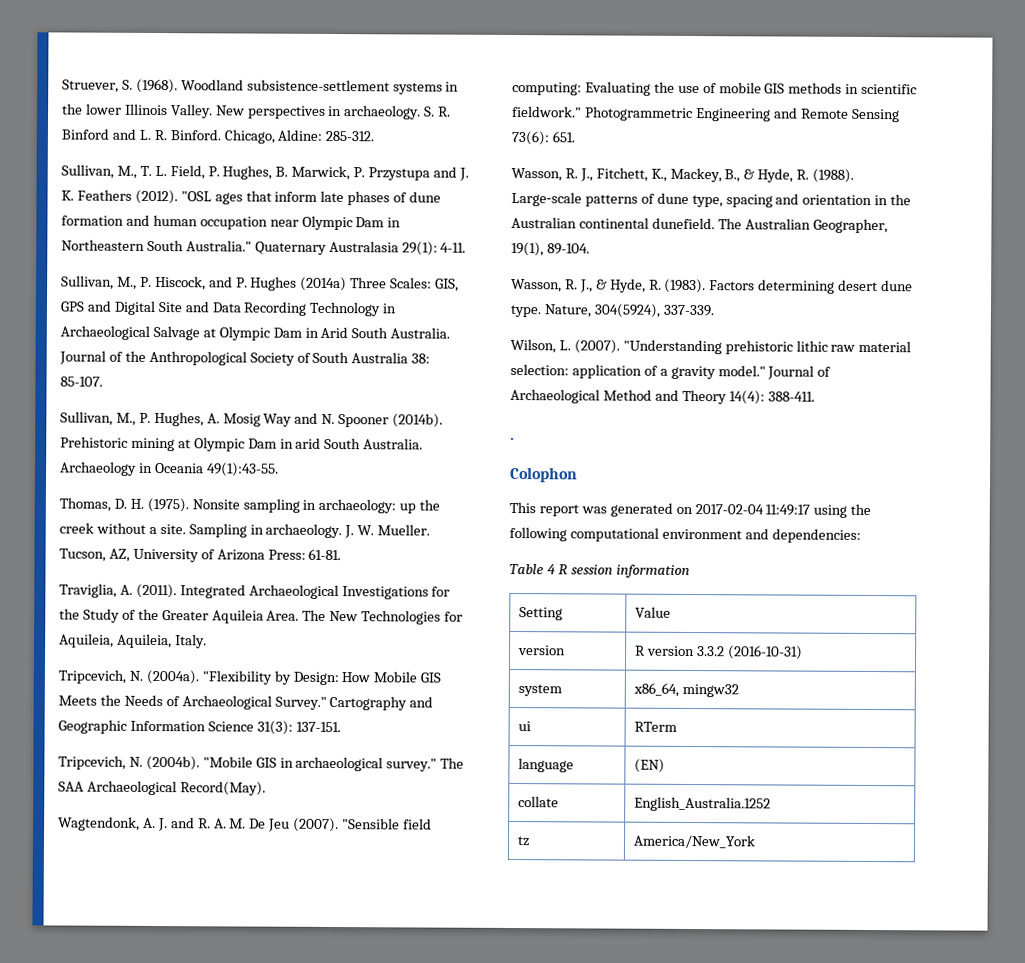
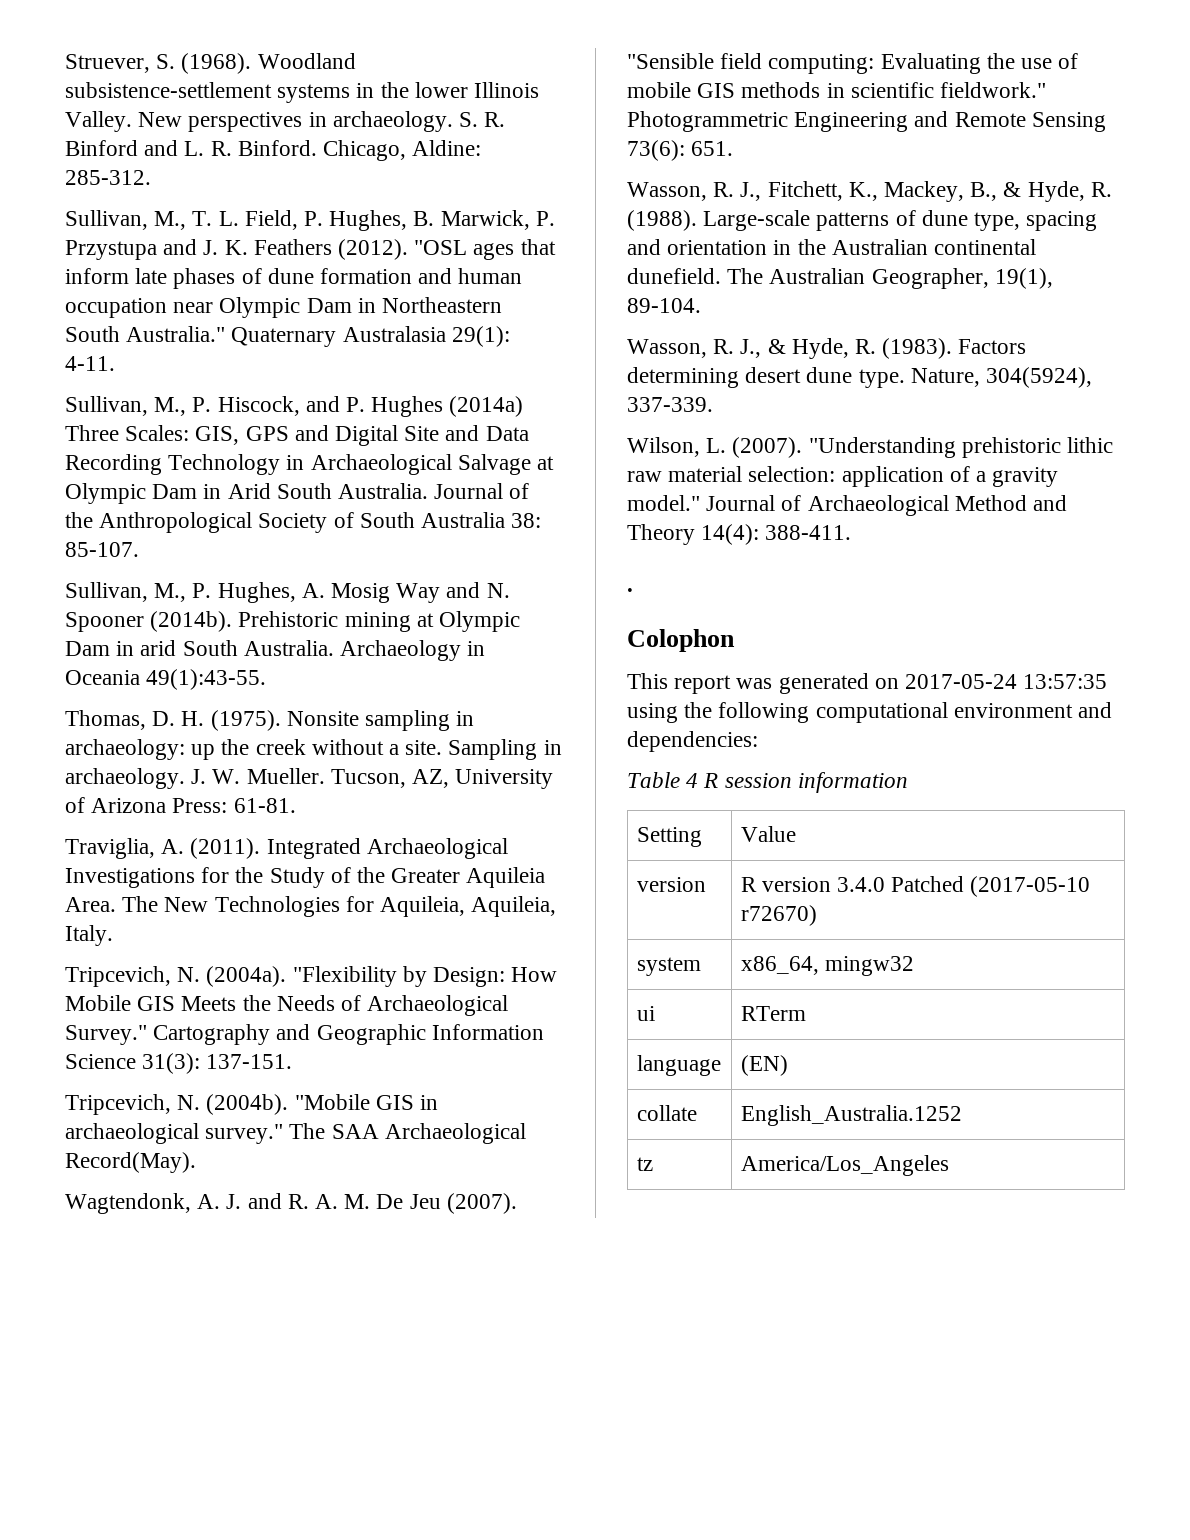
[694,504,811,516] 2017-02-04 11:49:17 -> [905,674,1108,689] 2017-05-24 13:57:35
[697,645,804,660] 3.3.2 (2016-10-31) -> [836,876,1091,897] [740,905,817,926] 3.4.0 Patched (2017-05-10 r72670)
[633,834,757,849] America/New_York -> [740,1155,949,1176] America/Los_Angeles

